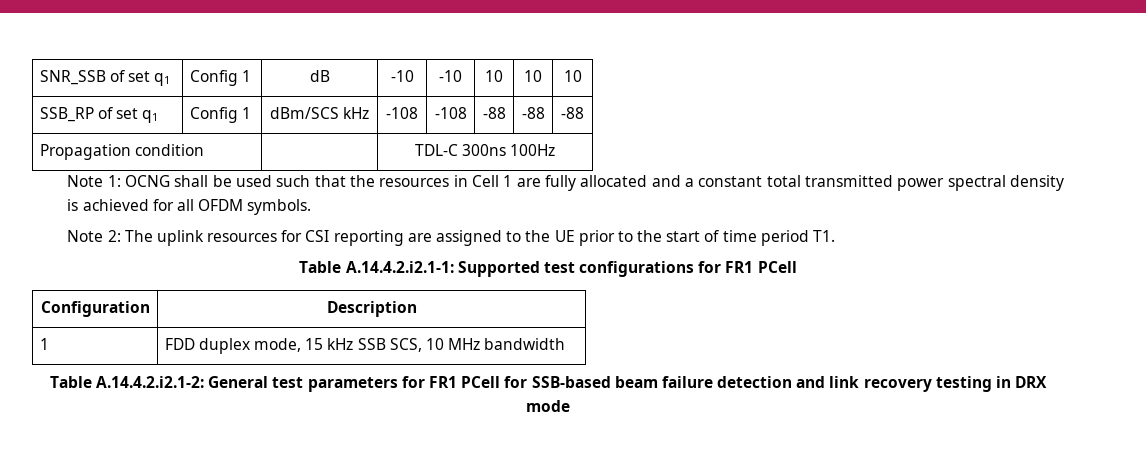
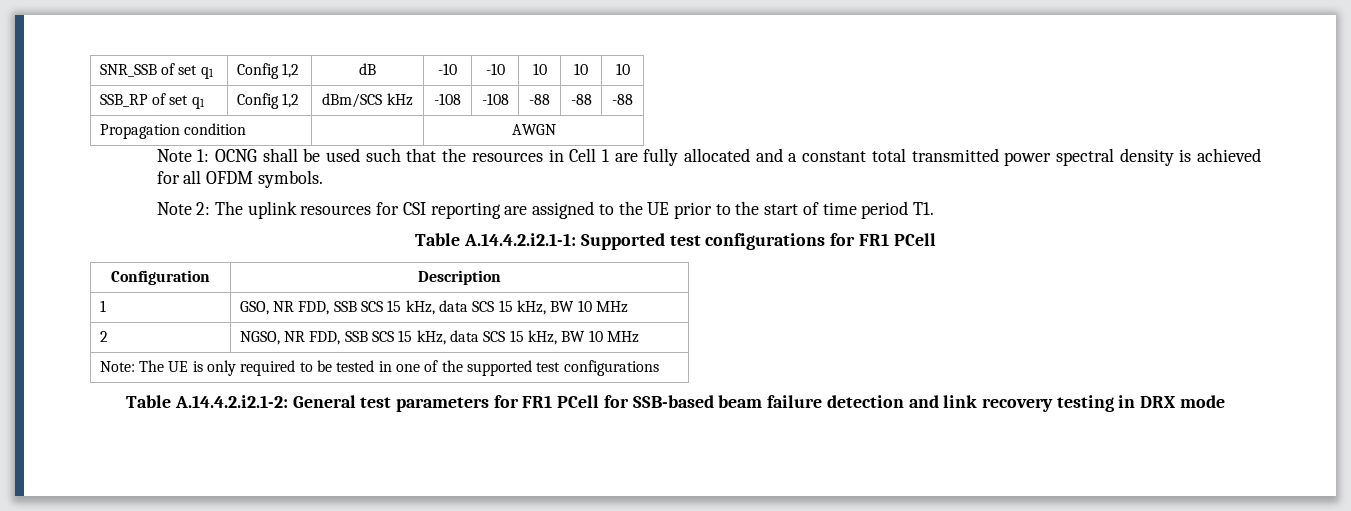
[241,70,251,82] 1 -> [282,63,300,78] 1,2
[241,107,251,119] 1 -> [282,93,300,108] 1,2
[414,144,556,156] TDL-C 300ns 100Hz -> [511,124,556,135] AWGN
[164,338,566,354] FDD duplex mode, 15 kHz SSB SCS, 10 MHz bandwidth -> [239,300,628,315] [99,331,108,342] [239,330,639,345] [99,360,659,376] GSO, NR FDD, SSB SCS 15 kHz, data SCS 15 kHz, BW 10 MHz // 2 | NGSO, NR FDD, SSB SCS 15 kHz, data SCS 15 kHz, BW 10 MHz // Note: The UE is only required to be tested in one of the supported test configurations

